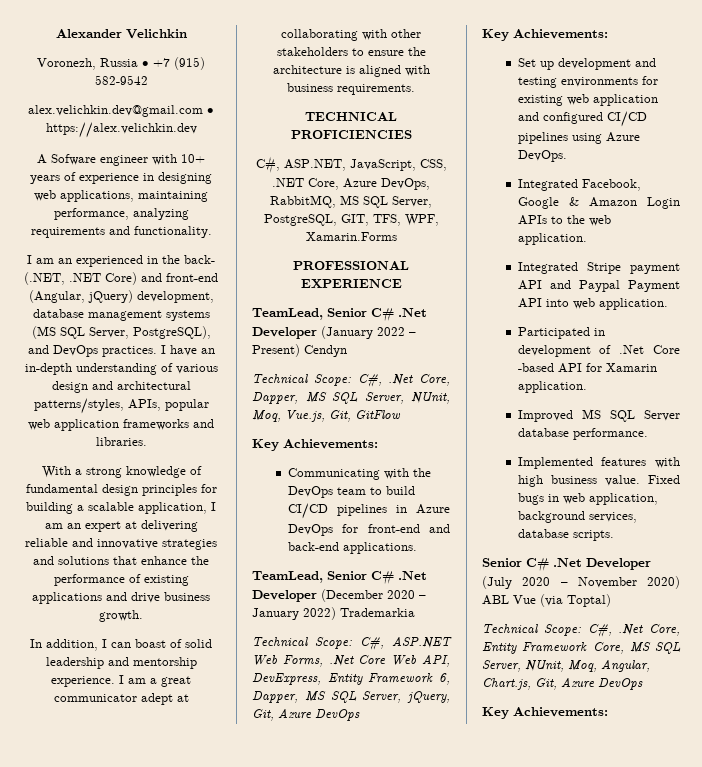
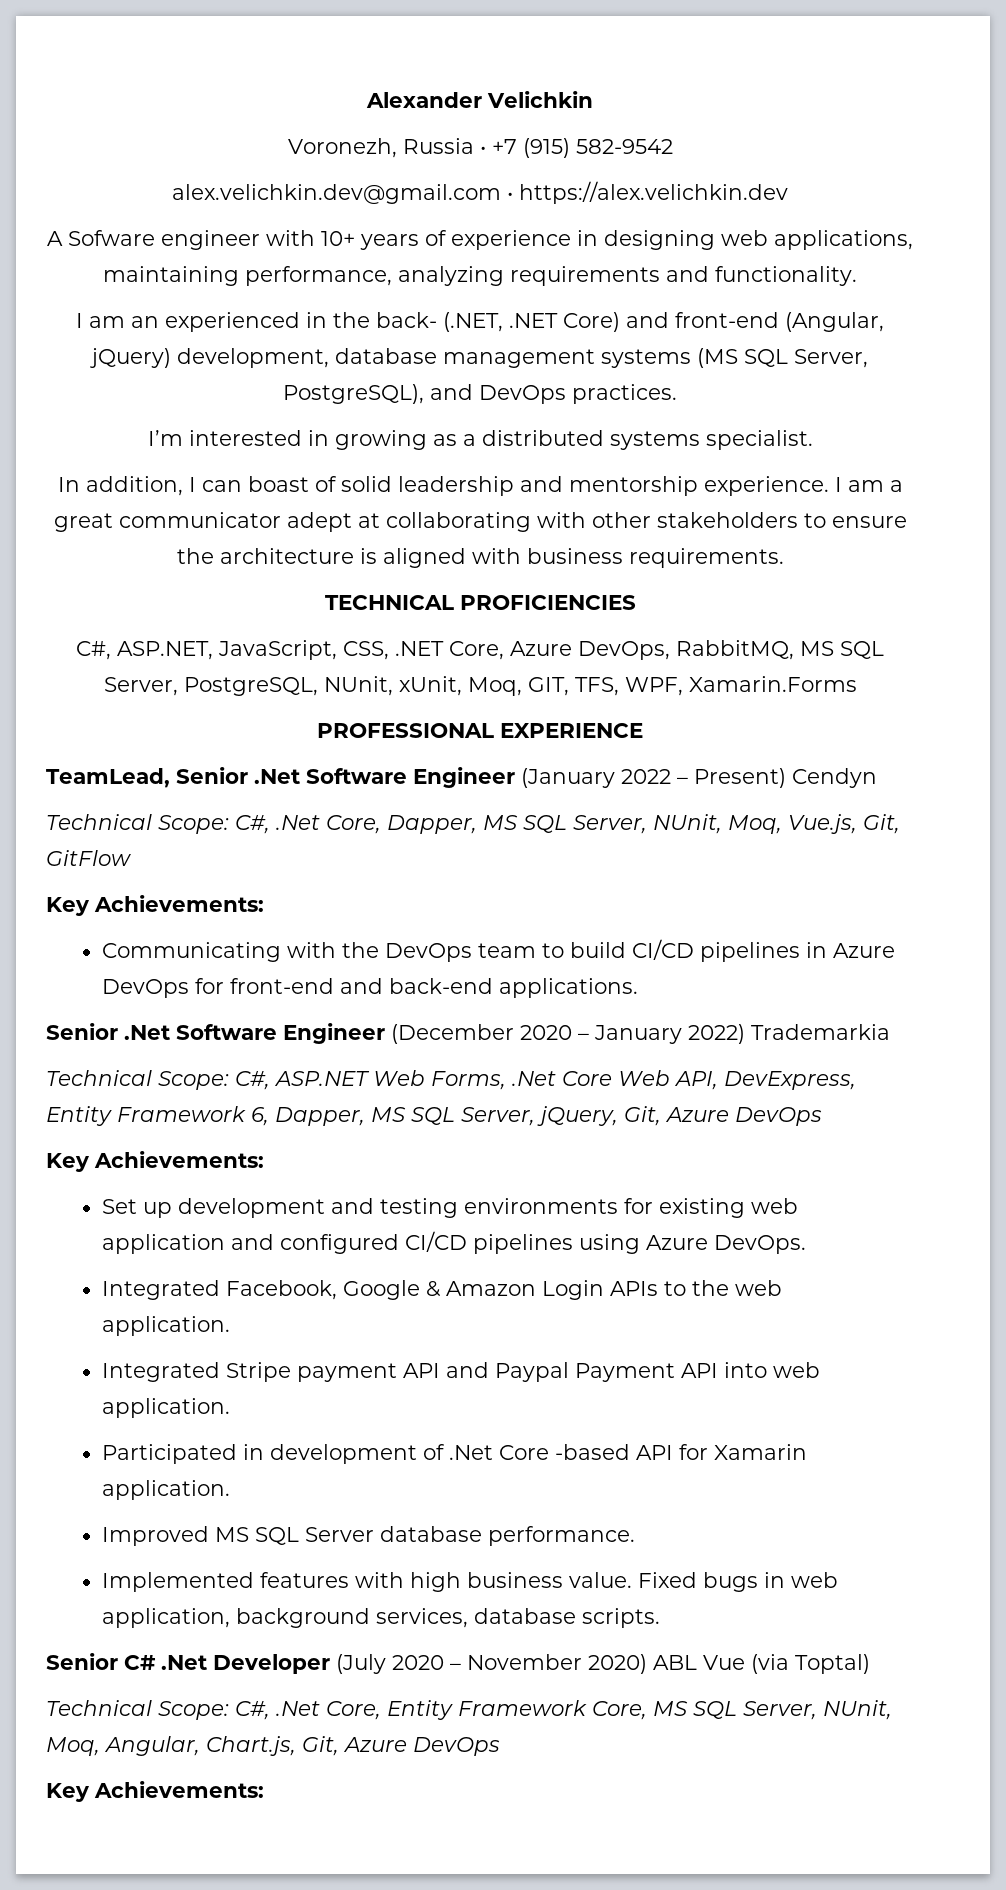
[160,345,215,356] [24,363,218,375] [51,381,191,393] [33,398,209,414] [28,419,214,431] [95,437,147,446] [41,466,202,478] [25,484,217,496] [26,502,216,514] [44,520,198,532] [25,538,217,550] [33,556,209,565] [53,574,189,586] [32,592,210,604] [99,610,143,622] I have an in-depth understanding of various design and architectural patterns/styles, APIs, popular web application frameworks and libraries. // With a strong knowledge of fundamental design principles for building a scalable application, I am an expert at delivering reliable and innovative strategies and solutions that enhance the performance of existing applications and drive business growth. -> [147,430,813,450] // I’m interested in growing as a distributed systems specialist.
(337, 220) none -> [323,676,522,696] NUnit, xUnit, Moq,
[371,308,427,322] [252,327,317,339] C# .Net Developer -> [254,767,515,788] .Net Software Engineer
[252,571,427,585] [252,590,317,602] TeamLead, Senior C# .Net Developer -> [46,1023,385,1044] Senior .Net Software Engineer

